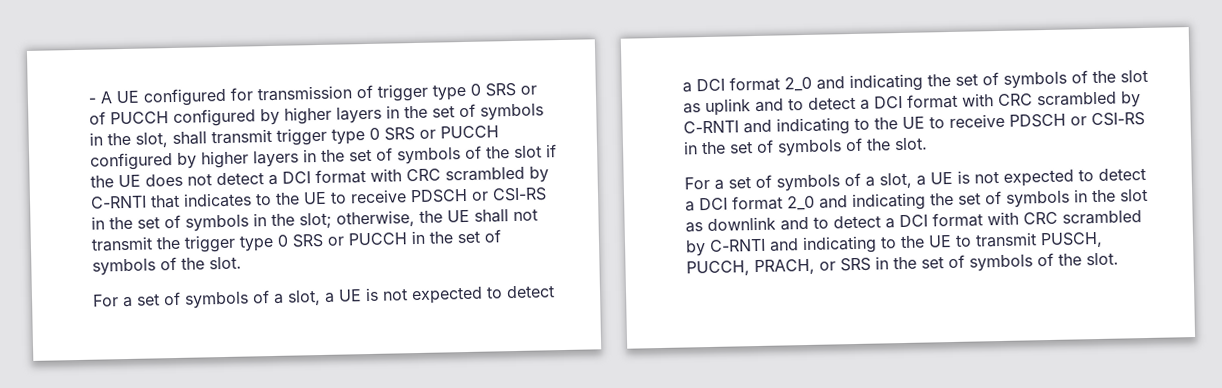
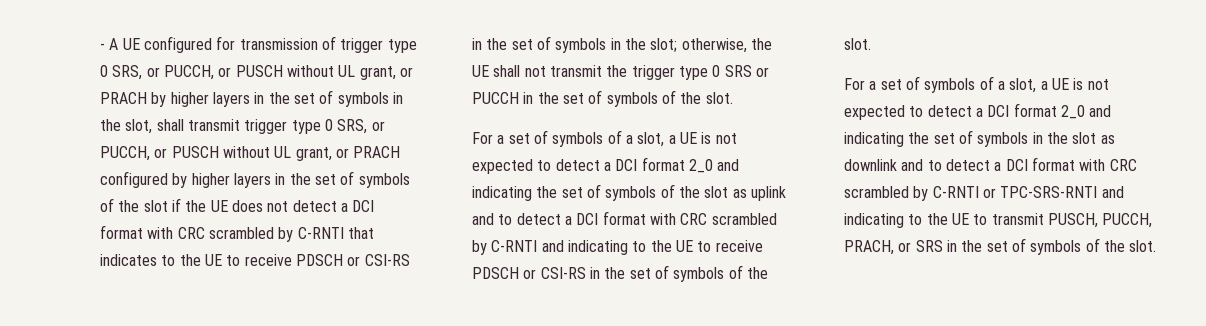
[484,82,537,97] [88,108,256,128] SRS or of PUCCH configured -> [112,65,413,80] [100,92,148,104] SRS, or PUCCH, or PUSCH without UL grant, or PRACH
[383,125,499,141] SRS or PUCCH -> [337,119,385,134] [100,146,401,161] SRS, or PUCCH, or PUSCH without UL grant, or PRACH
(766, 245) none -> [983,186,1098,198] or TPC-SRS-RNTI

